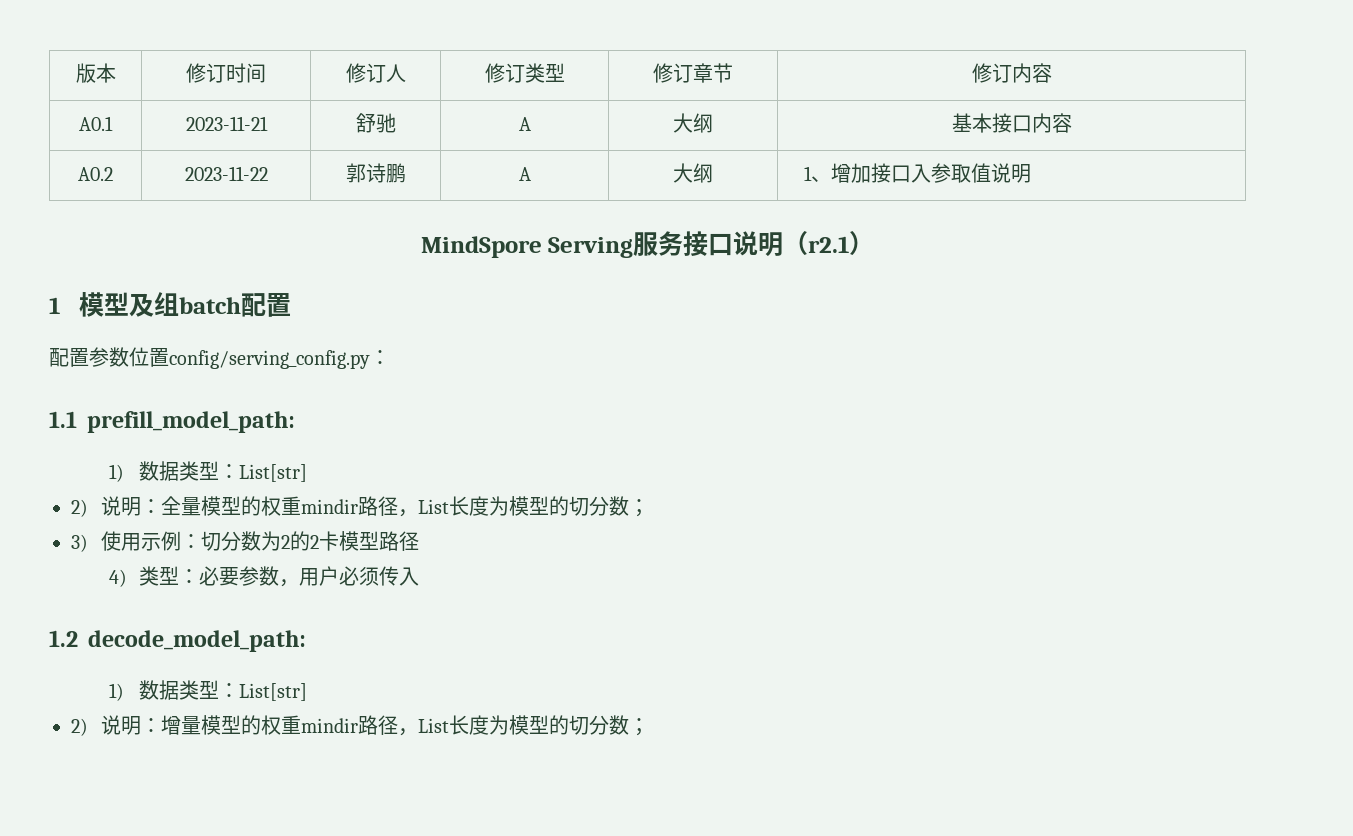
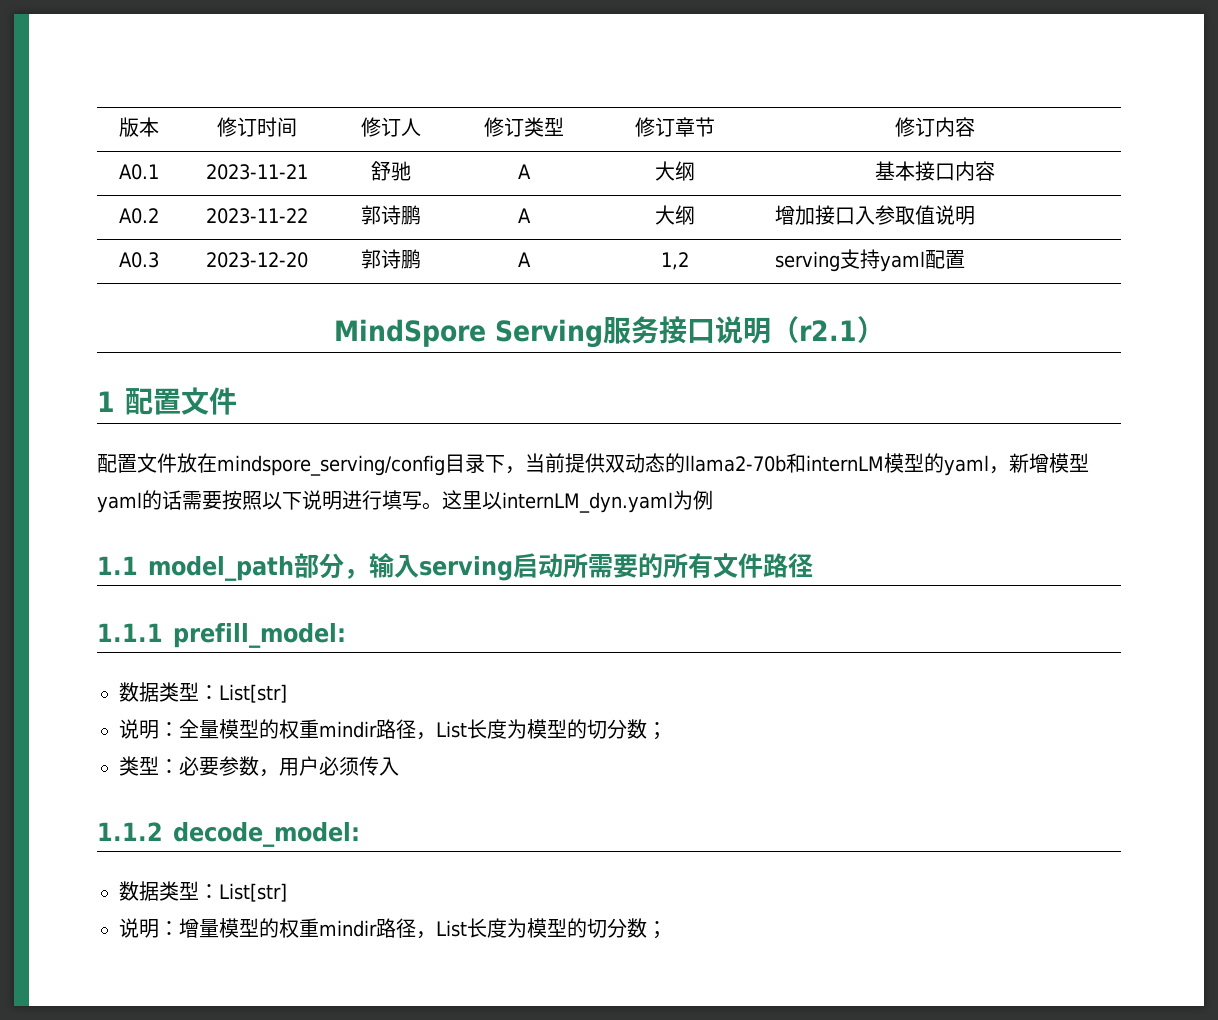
[804,166,832,182] 1、 -> (695, 215) none
(1032, 173) none -> [119,252,159,268] [205,252,308,268] [360,249,421,269] [518,252,531,267] [660,252,689,270] [775,249,966,272] // A0.3 | 2023-12-20 | 郭诗鹏 | A | 1,2 | serving支持yaml配置
[79,292,292,317] [49,347,390,369] [49,411,295,433] [109,461,308,482] [71,499,88,517] 模型及组batch配置 // 配置参数位置config/serving_config.py： // 1.1 prefill_model_path: // 1)数据类型：List[str] // 2) -> [125,387,237,415] [97,453,1089,476] [97,490,713,513] [97,553,813,581] [97,623,346,648] [119,682,287,703] 配置文件 // 配置文件放在mindspore_serving/config目录下，当前提供双动态的llama2-70b和internLM模型的yaml，新增模型yaml的话需要按照以下说明进行填写。这里以internLM_dyn.yaml为例 // 1.1 model_path部分，输入serving启动所需要的所有文件路径 // 1.1.1 prefill_model: // 数据类型：List[str] //
[71,531,420,552] [109,569,128,587] 3)使用示例：切分数为2的2卡模型路径 // 4) -> (667, 731) none
[49,630,306,652] [109,680,308,701] [71,718,88,736] 1.2 decode_model_path: // 1)数据类型：List[str] // 2) -> [97,822,360,847] [119,881,287,902] 1.1.2 decode_model: // 数据类型：List[str] //

